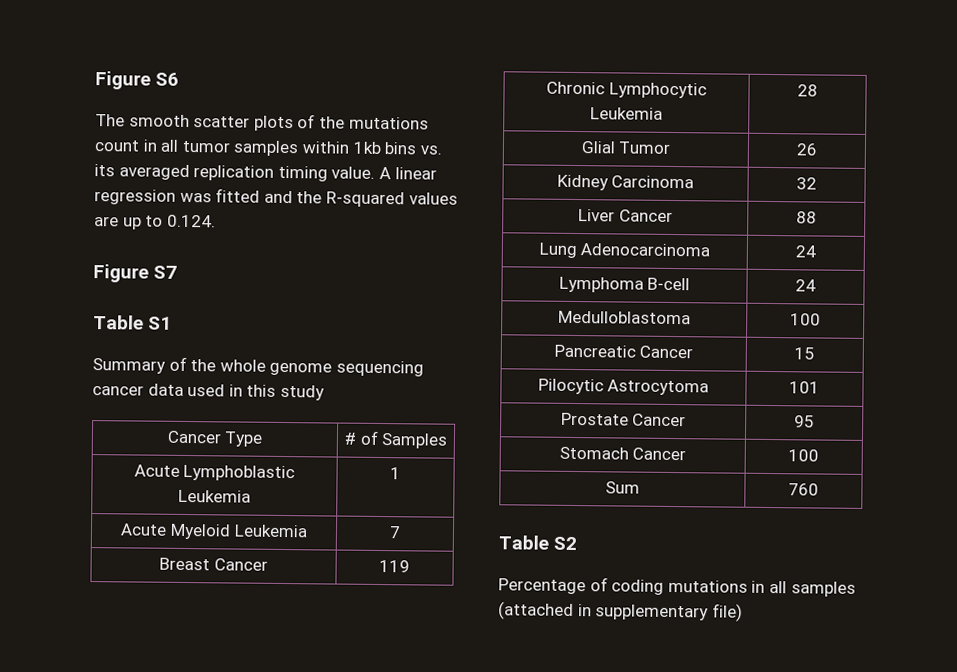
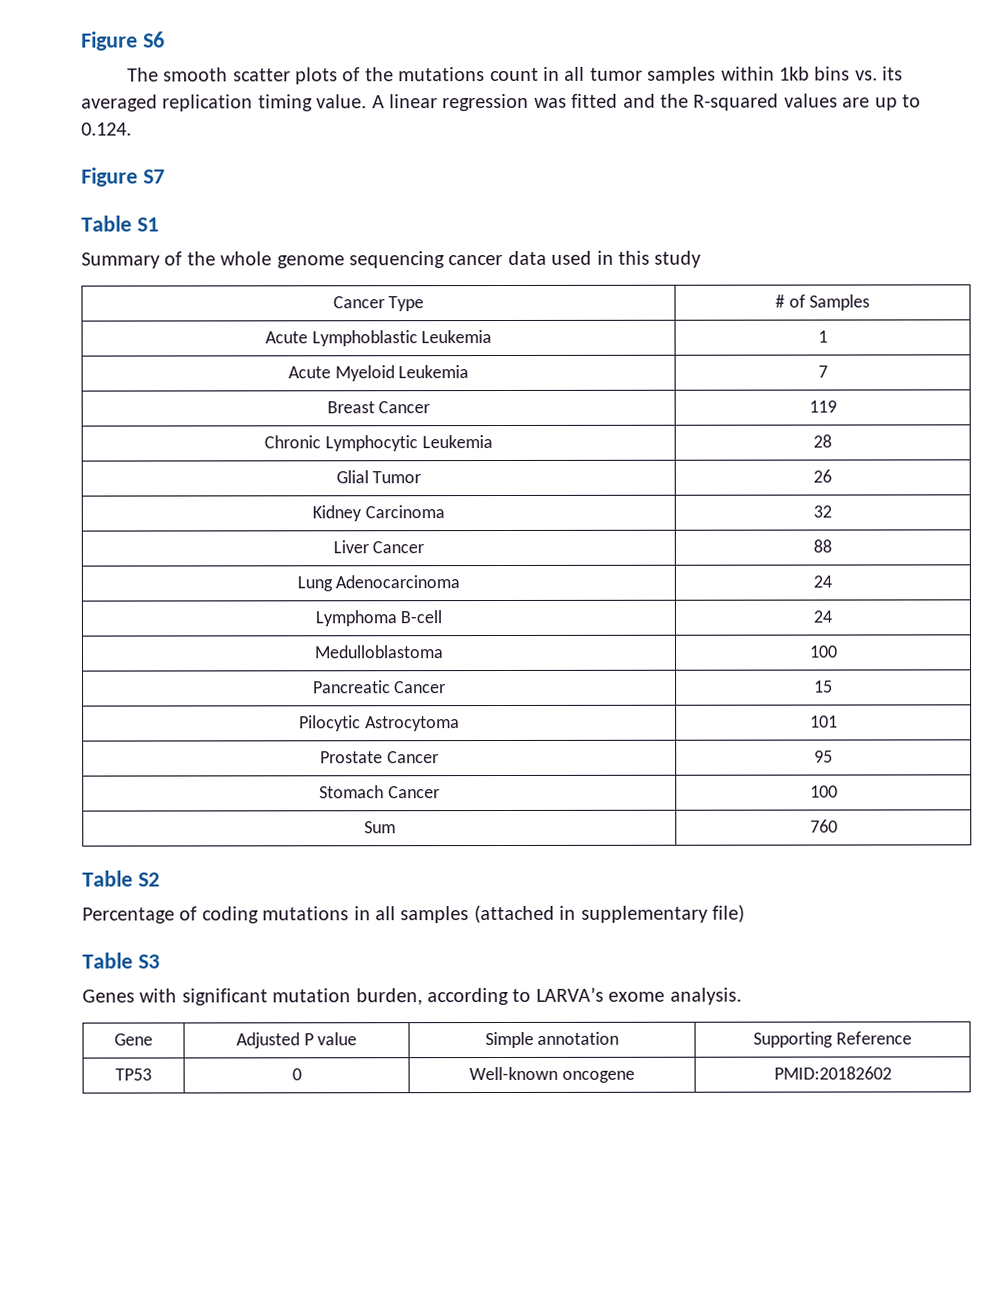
(743, 612) none -> [82,952,160,969] [82,986,742,1006] [114,1033,153,1046] [235,1032,358,1049] [484,1031,620,1049] [753,1031,912,1048] [115,1068,152,1081] [291,1068,302,1081] [469,1066,635,1083] [773,1066,892,1080] // Table S3 // Genes with significant mutation burden, according to LARVA’s exome analysis. // Gene | Adjusted P value | Simple annotation | Supporting Reference // TP53 | 0 | Well-known oncogene | PMID:20182602

